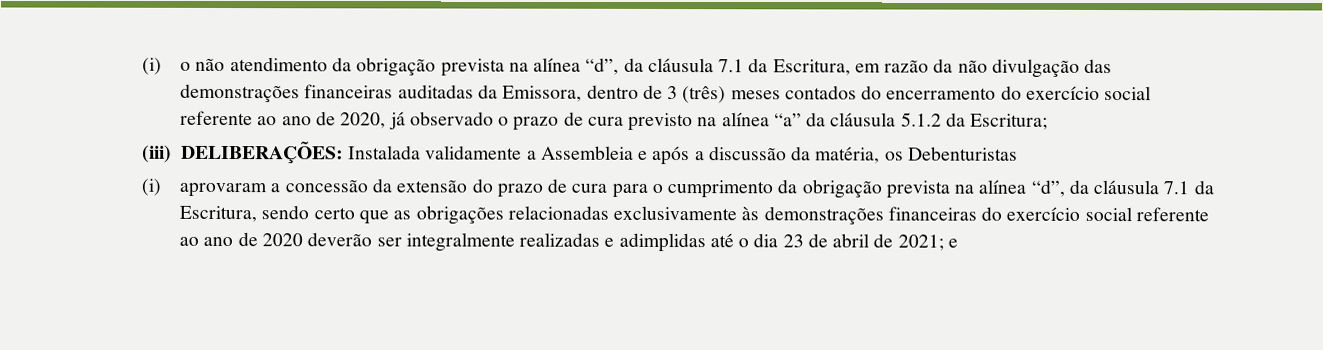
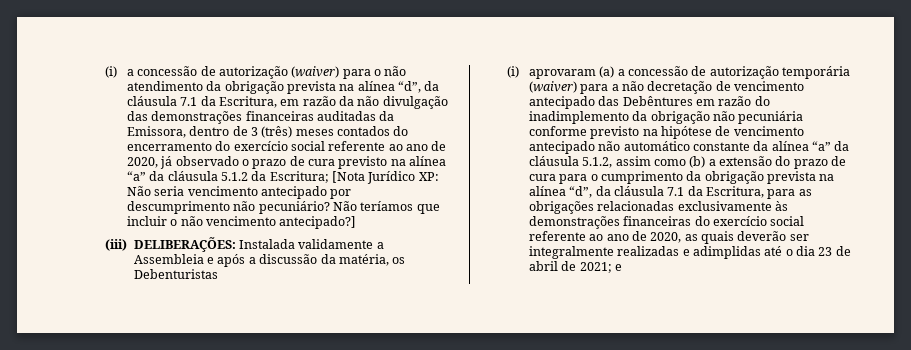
[142,57,163,75] (i) -> [105,66,371,79] (i) a concessão de autorização (waiver) para
(1049, 121) none -> [332,171,439,184] [126,186,352,199] [126,201,440,214] [126,216,357,229] [Nota Jurídico XP: Não seria vencimento antecipado por descumprimento não pecuniário? Não teríamos que incluir o não vencimento antecipado?]
[270,178,392,193] a concessão da -> [599,66,851,79] [528,81,805,94] [528,96,770,109] [528,111,804,124] [528,126,804,139] [528,141,850,154] [528,156,716,168] (a) a concessão de autorização temporária (waiver) para a não decretação de vencimento antecipado das Debêntures em razão do inadimplemento da obrigação não pecuniária conforme previsto na hipótese de vencimento antecipado não automático constante da alínea “a” da cláusula 5.1.2, assim como (b) a
[261,205,389,225] sendo certo que -> [767,189,796,199] para
[261,233,303,247] 2020 -> [650,231,735,244] 2020, as quais

